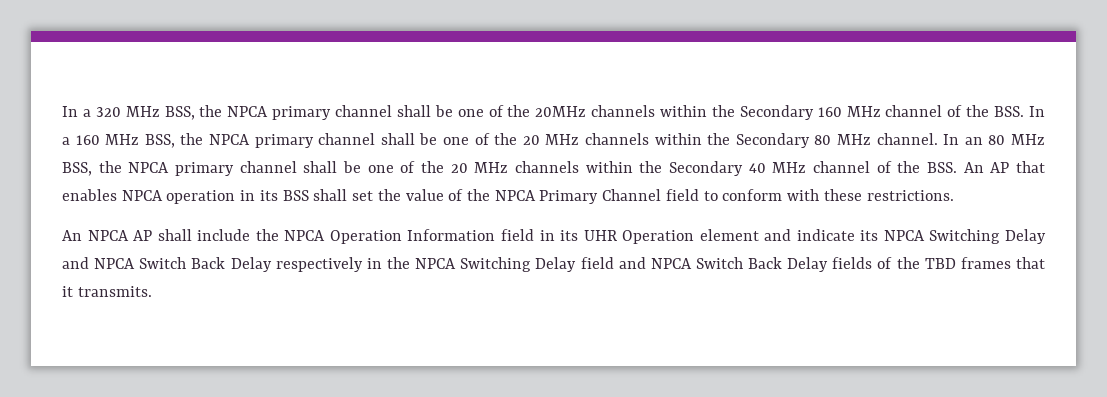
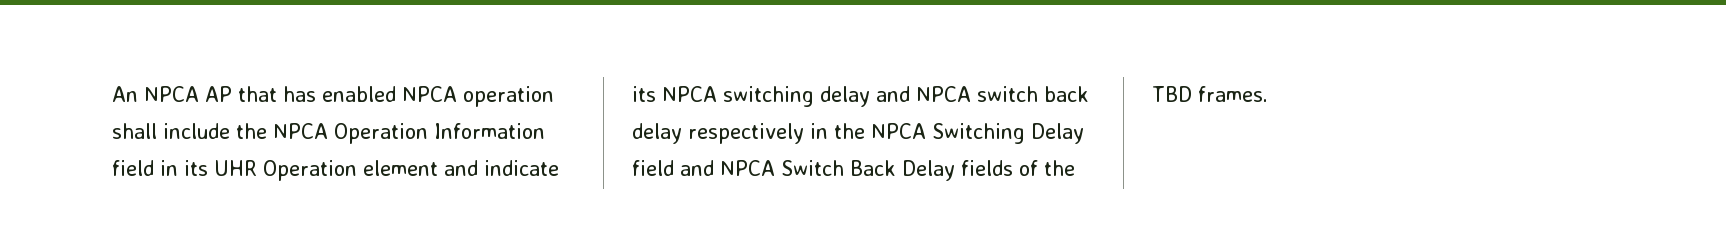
[62,105,1045,120] [62,133,1046,148] [62,161,1045,176] [62,189,954,204] [62,230,153,241] In a 320 MHz BSS, the NPCA primary channel shall be one of the 20MHz channels within the Secondary 160 MHz channel of the BSS. In a 160 MHz BSS, the NPCA primary channel shall be one of the 20 MHz channels within the Secondary 80 MHz channel. In an 80 MHz BSS, the NPCA primary channel shall be one of the 20 MHz channels within the Secondary 40 MHz channel of the BSS. An AP that enables NPCA operation in its BSS shall set the value of the NPCA Primary Channel field to conform with these restrictions. // An NPCA AP -> [112,86,554,107] An NPCA AP that has enabled NPCA operation
[929,229,1046,244] [62,257,272,272] Switching Delay and NPCA Switch Back Delay -> [723,86,1089,107] [632,123,682,144] switching delay and NPCA switch back delay
[960,257,1045,269] [62,286,152,297] frames that it transmits. -> [1198,86,1268,102] frames.

